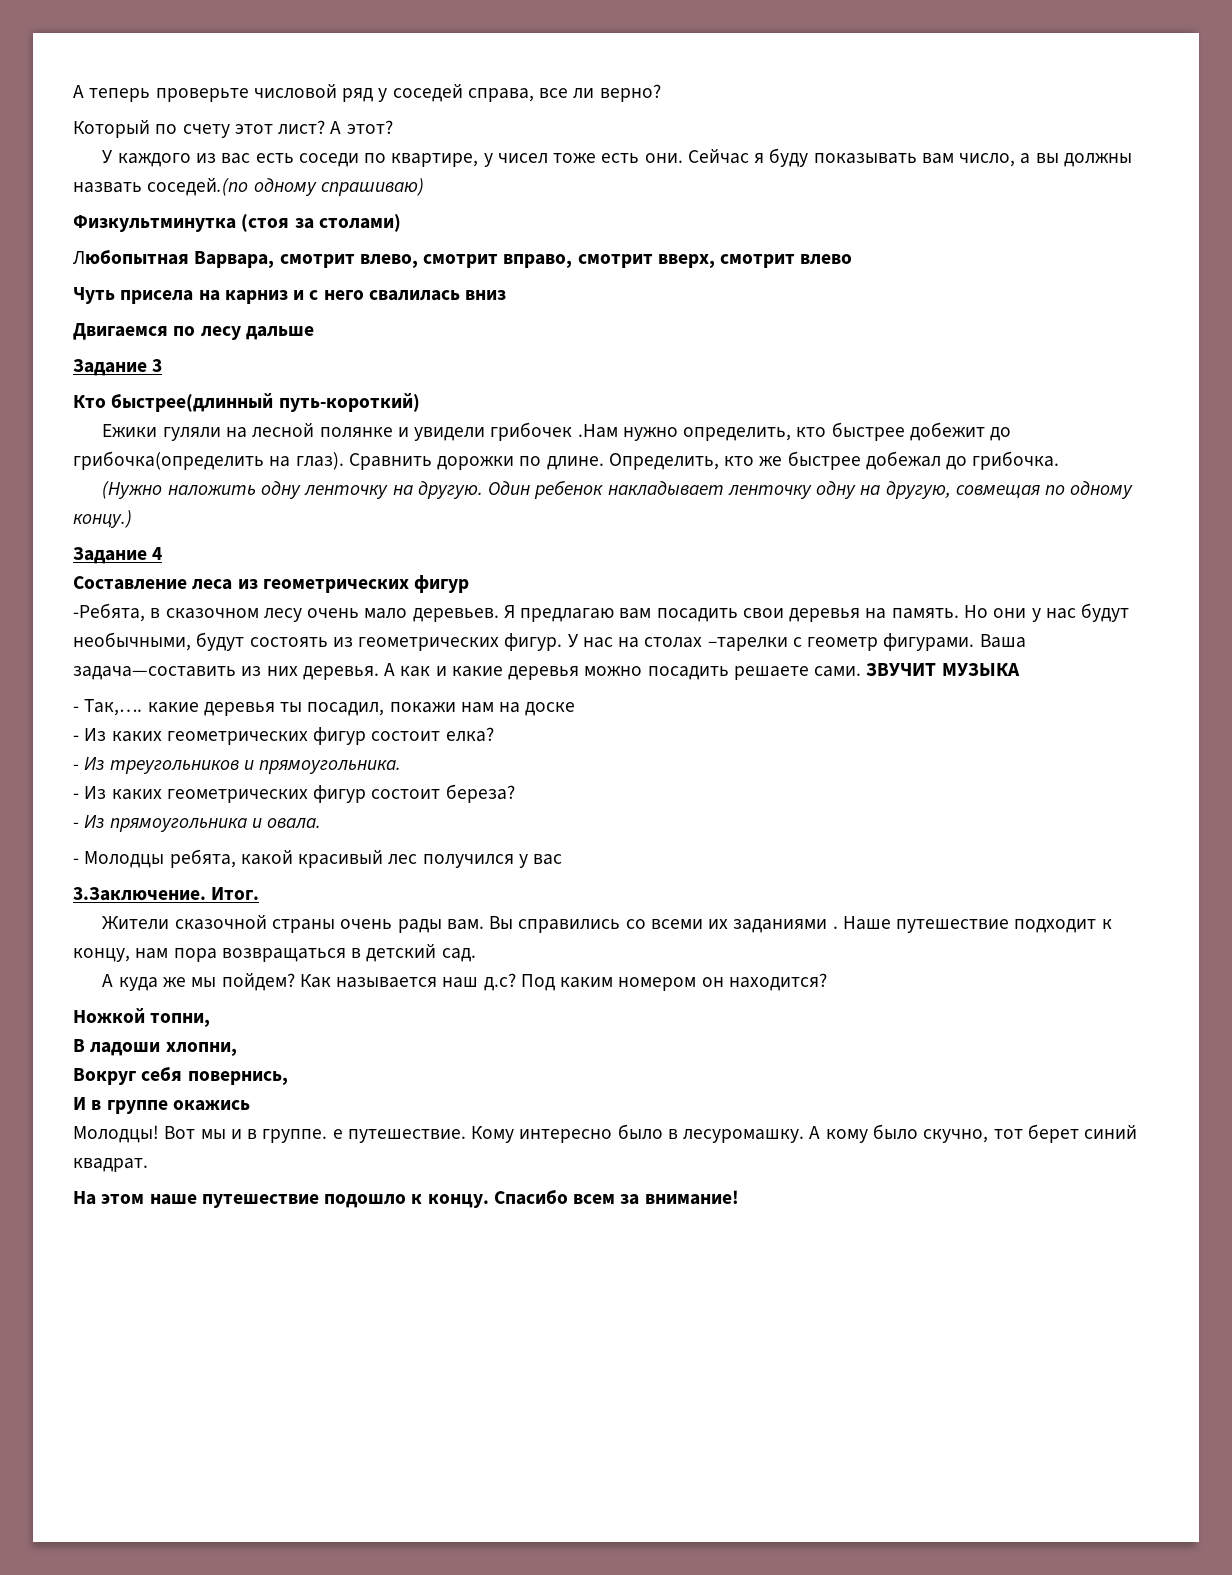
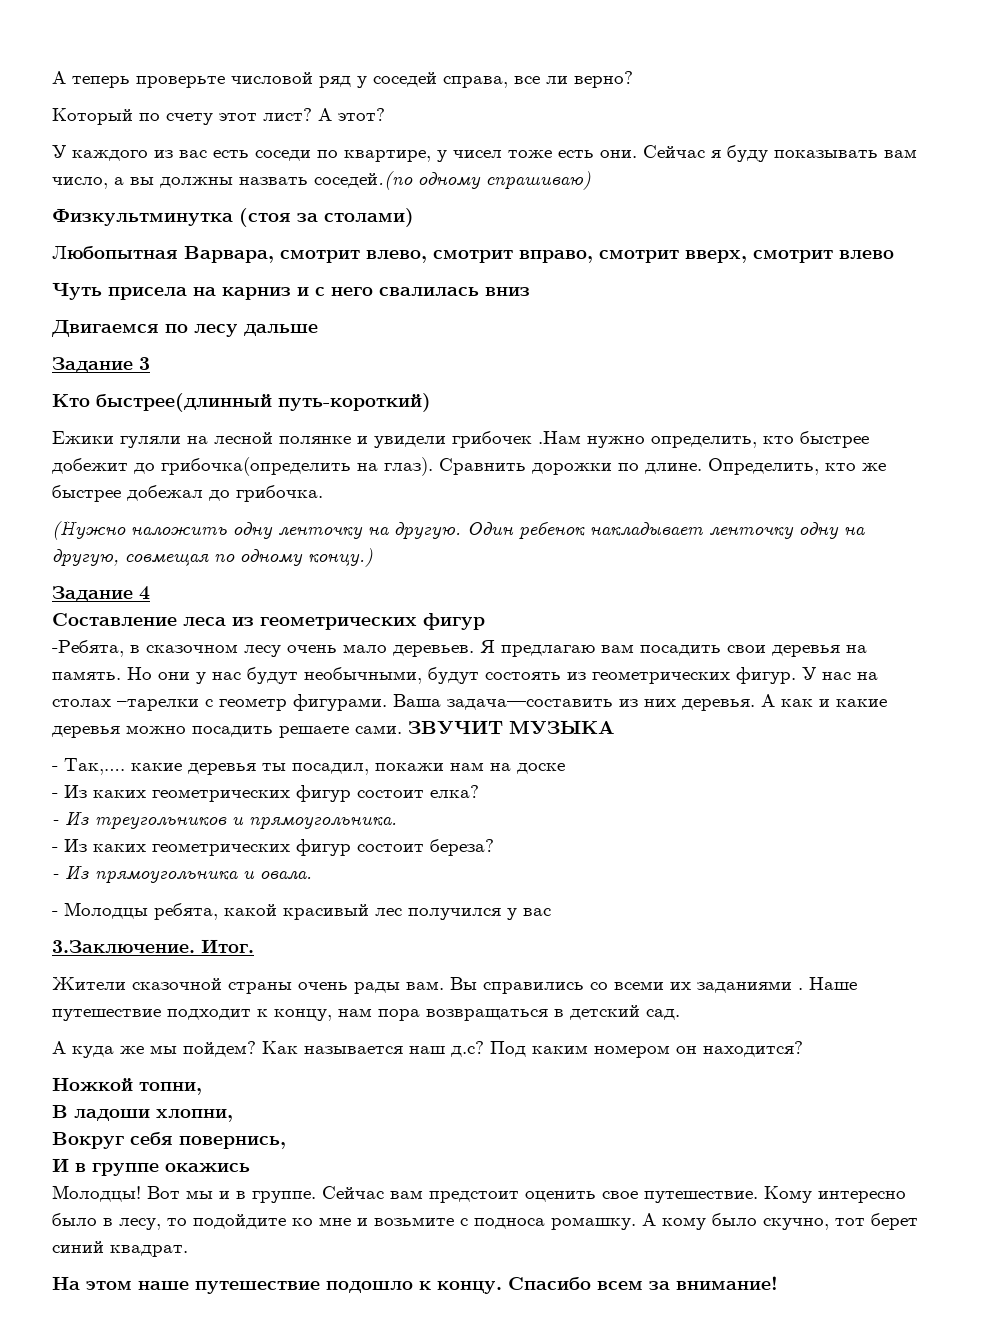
[332,1129,343,1139] е -> [322,1186,638,1203] Сейчас вам предстоит оценить свое
[683,1129,805,1143] лесуромашку. -> [119,1214,636,1230] лесу, то подойдите ко мне и возьмите с подноса ромашку.

